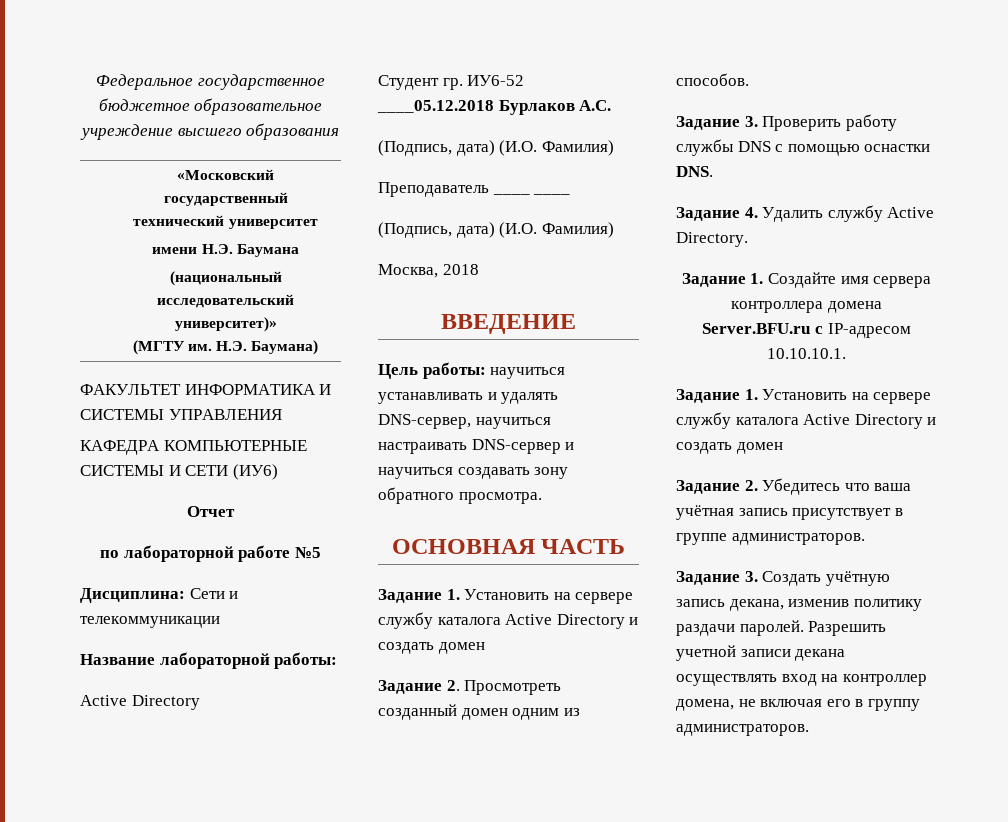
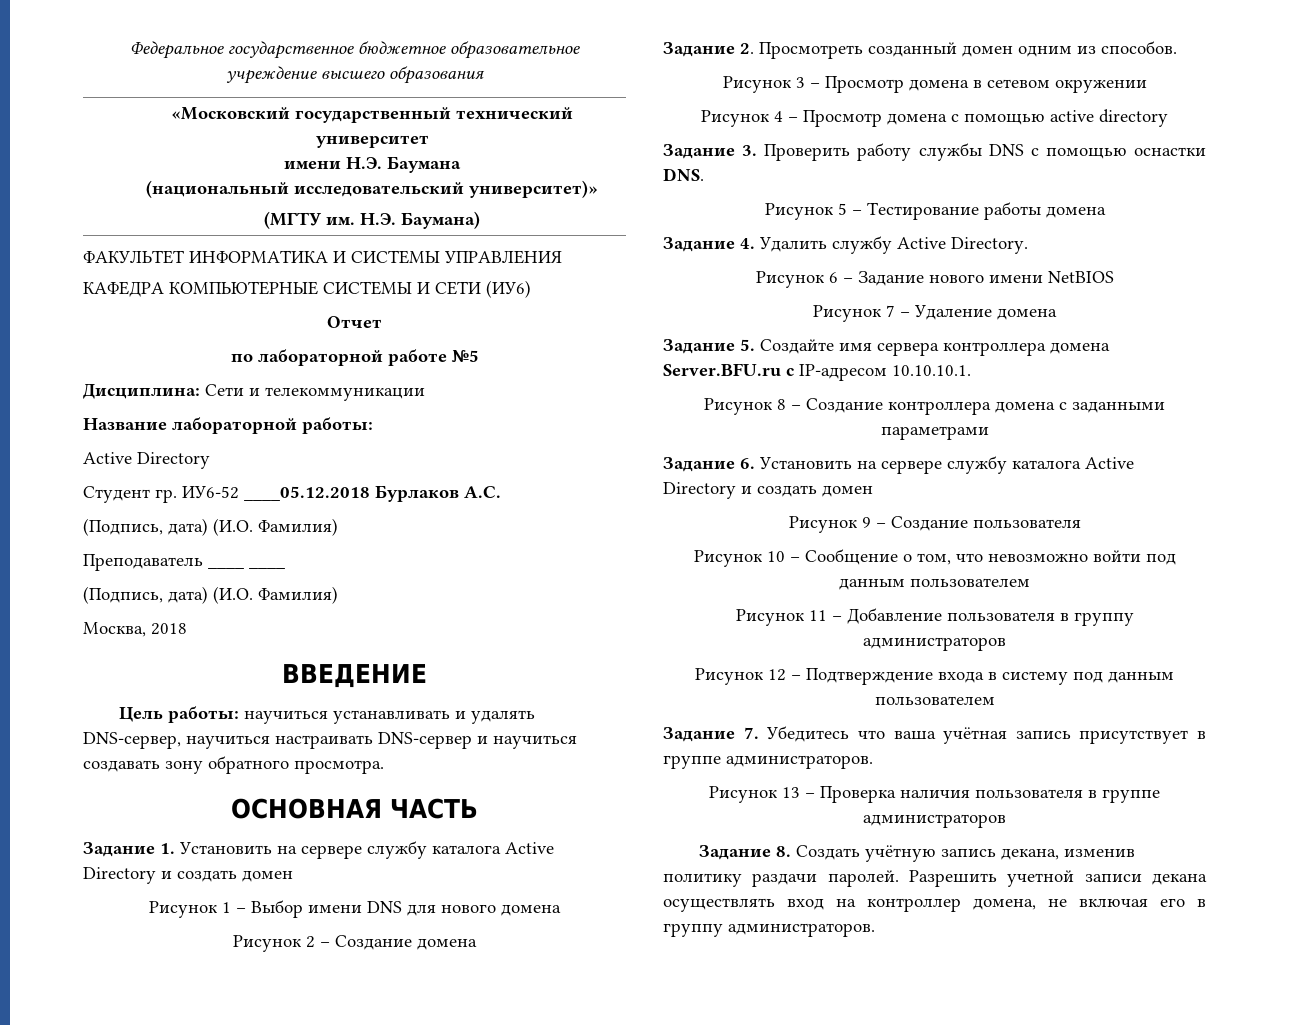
(485, 648) none -> [149,900,561,918] [233,935,477,952] // Рисунок 1 – Выбор имени DNS для нового домена // Рисунок 2 – Создание домена
(749, 79) none -> [722,76,1147,93] [701,109,1168,127] // Рисунок 3 – Просмотр домена в сетевом окружении // Рисунок 4 – Просмотр домена с помощью active directory
(713, 171) none -> [764,202,1106,220] // Рисунок 5 – Тестирование работы домена
[681,273,764,287] Задание 1. -> [755,271,1114,288] [813,305,1057,322] [663,339,755,354] Рисунок 6 – Задание нового имени NetBIOS // Рисунок 7 – Удаление домена // Задание 5.
[676,389,758,403] // Задание 1. -> [704,398,1165,415] [880,426,989,440] [663,457,755,472] // Рисунок 8 – Создание контроллера домена с заданными параметрами // Задание 6.
[676,480,758,494] // Задание 2. -> [788,516,1081,533] [693,549,1176,567] [839,578,1030,590] [735,608,1134,626] [863,637,1006,651] [695,668,1174,685] [874,696,995,705] [663,727,759,742] // Рисунок 9 – Создание пользователя // Рисунок 10 – Сообщение о том, что невозможно войти под данным пользователем // Рисунок 11 – Добавление пользователя в группу администраторов // Рисунок 12 – Подтверждение входа в систему под данным пользователем // Задание 7.
[676,571,758,585] // Задание 3. -> [709,786,1160,803] [863,814,1006,828] [698,845,791,860] // Рисунок 13 – Проверка наличия пользователя в группе администраторов // Задание 8.

